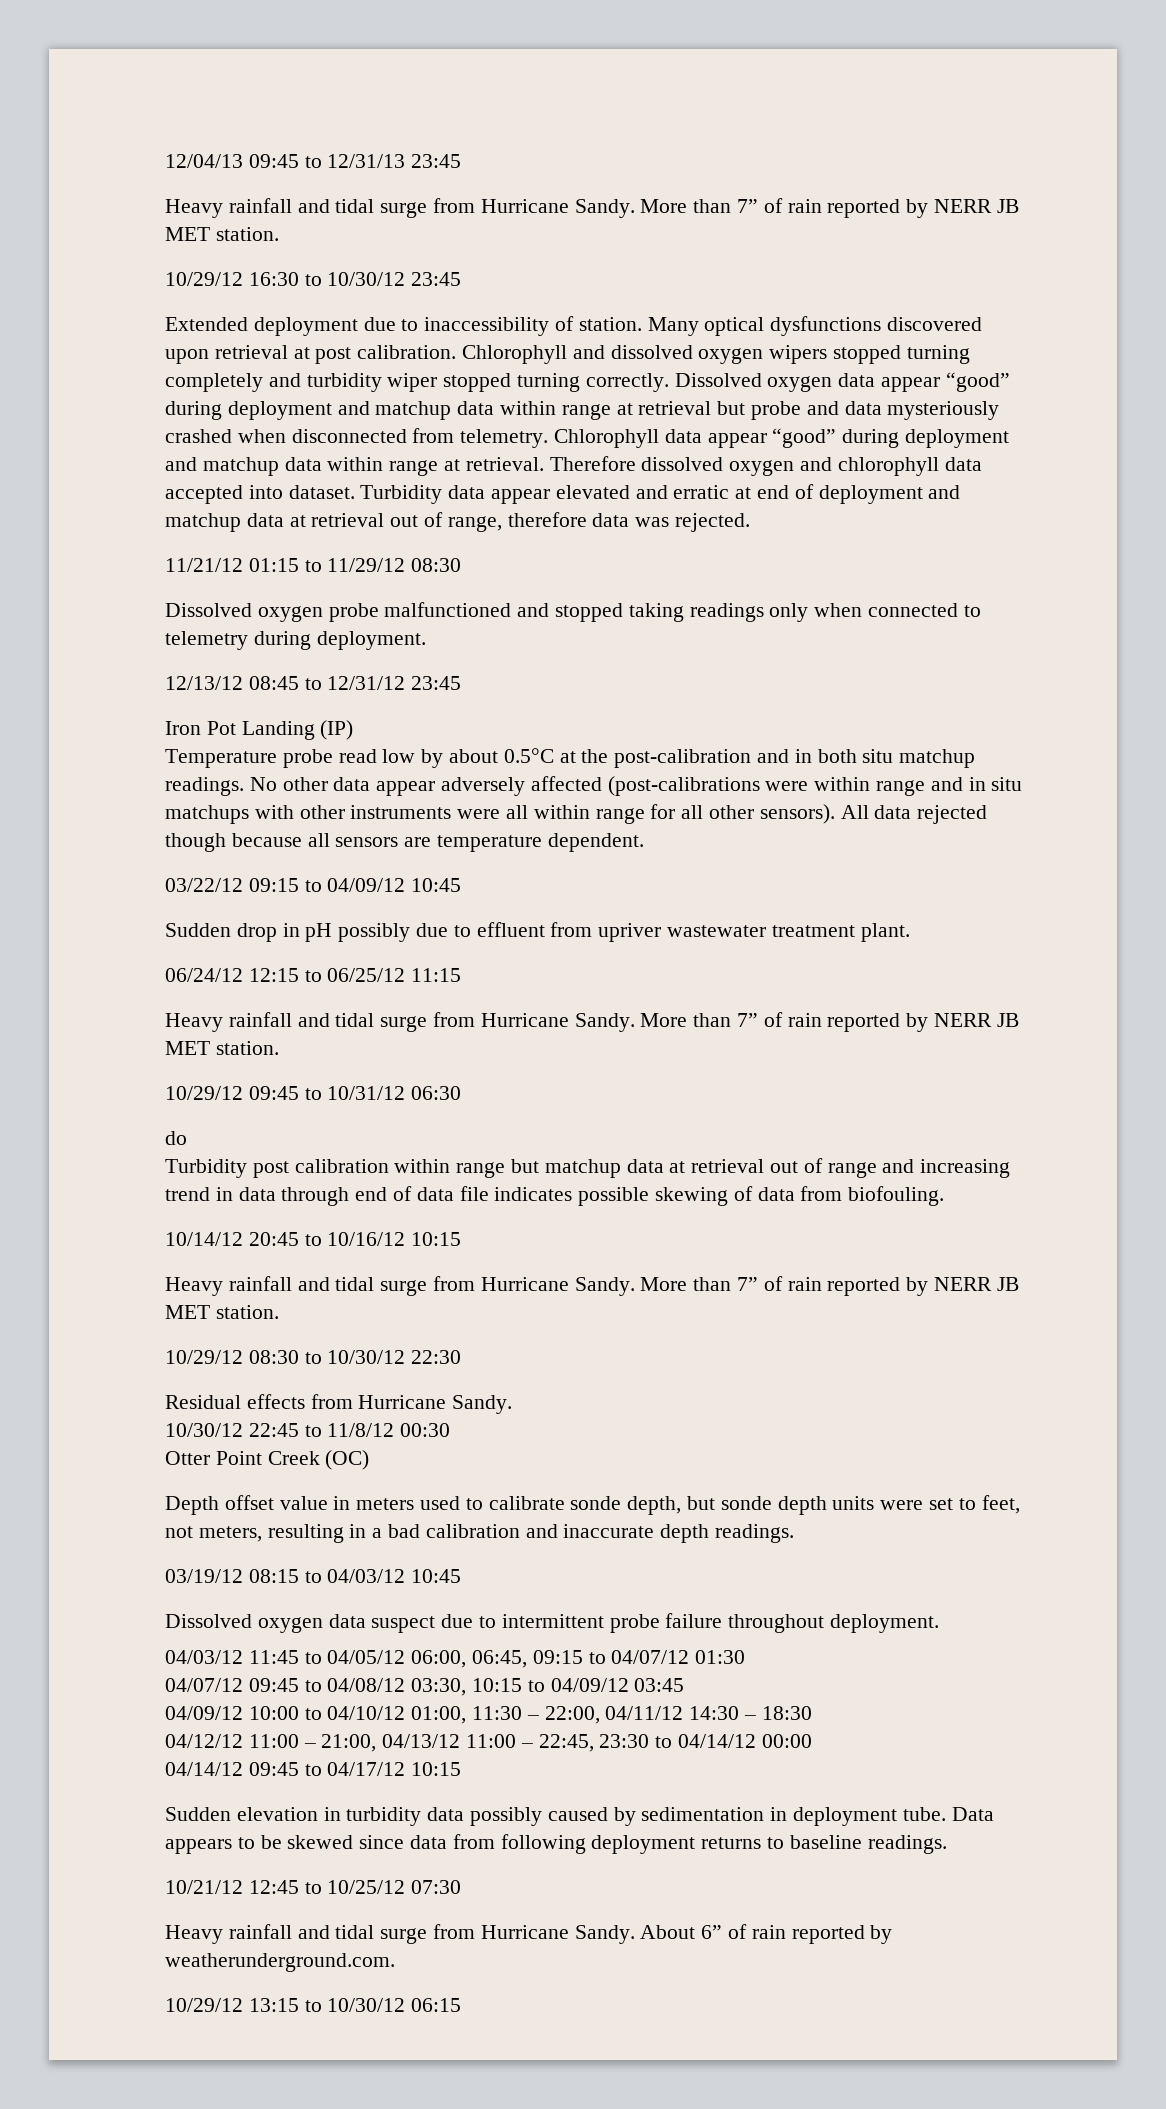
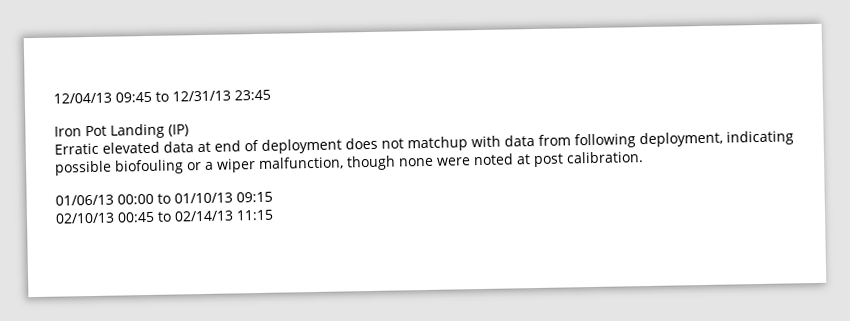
[165,198,1019,218] [165,227,279,241] [165,272,462,286] [165,316,983,336] [165,345,970,364] [165,372,1010,392] [165,401,1000,420] [165,428,1010,448] [165,456,982,476] [165,484,961,504] [165,512,751,532] [165,558,462,572] [165,602,981,622] [165,631,426,650] [165,676,462,690] [165,720,354,740] [165,748,976,768] [165,776,1023,796] [165,804,988,824] [165,833,644,852] [165,878,462,892] [165,922,910,942] [165,968,462,982] [165,1012,1019,1032] [165,1041,279,1055] [165,1086,462,1100] [165,1131,187,1145] [165,1158,1011,1178] [165,1186,945,1206] [165,1232,462,1246] [165,1276,1019,1296] [165,1305,279,1319] [165,1350,462,1364] [165,1394,513,1414] [165,1423,451,1437] [165,1450,370,1470] [165,1495,1020,1515] [165,1524,795,1543] [165,1569,462,1583] [165,1613,940,1633] [165,1650,746,1668] [165,1678,685,1696] [165,1706,812,1724] [165,1734,812,1752] [165,1762,462,1776] [165,1807,994,1826] [165,1834,947,1854] [165,1880,462,1894] [165,1924,893,1944] [165,1953,395,1972] [165,1998,462,2012] Heavy rainfall and tidal surge from Hurricane Sandy. More than 7” of rain reported by NERR JB MET station. // 10/29/12 16:30 to 10/30/12 23:45 // Extended deployment due to inaccessibility of station. Many optical dysfunctions discovered upon retrieval at post calibration. Chlorophyll and dissolved oxygen wipers stopped turning completely and turbidity wiper stopped turning correctly. Dissolved oxygen data appear “good” during deployment and matchup data within range at retrieval but probe and data mysteriously crashed when disconnected from telemetry. Chlorophyll data appear “good” during deployment and matchup data within range at retrieval. Therefore dissolved oxygen and chlorophyll data accepted into dataset. Turbidity data appear elevated and erratic at end of deployment and matchup data at retrieval out of range, therefore data was rejected. // 11/21/12 01:15 to 11/29/12 08:30 // Dissolved oxygen probe malfunctioned and stopped taking readings only when connected to telemetry during deployment. // 12/13/12 08:45 to 12/31/12 23:45 // Iron Pot Landing (IP) // Temperature probe read low by about 0.5°C at the post-calibration and in both situ matchup readings. No other data appear adversely affected (post-calibrations were within range and in situ matchups with other instruments were all within range for all other sensors). All data rejected though because all sensors are temperature dependent. // 03/22/12 09:15 to 04/09/12 10:45 // Sudden drop in pH possibly due to effluent from upriver wastewater treatment plant. // 06/24/12 12:15 to 06/25/12 11:15 // Heavy rainfall and tidal surge from Hurricane Sandy. More than 7” of rain reported by NERR JB MET station. // 10/29/12 09:45 to 10/31/12 06:30 // do // Turbidity post calibration within range but matchup data at retrieval out of range and increasing trend in data through end of data file indicates possible skewing of data from biofouling. // 10/14/12 20:45 to 10/16/12 10:15 // Heavy rainfall and tidal surge from Hurricane Sandy. More than 7” of rain reported by NERR JB MET station. // 10/29/12 08:30 to 10/30/12 22:30 // Residual effects from Hurricane Sandy. // 10/30/12 22:45 to 11/8/12 00:30 // Otter Point Creek (OC) // Depth offset value in meters used to calibrate sonde depth, but sonde depth units were set to feet, not meters, resulting in a bad calibration and inaccurate depth readings. // 03/19/12 08:15 to 04/03/12 10:45 // Dissolved oxygen data suspect due to intermittent probe failure throughout deployment. // 04/03/12 11:45 to 04/05/12 06:00, 06:45, 09:15 to 04/07/12 01:30 // 04/07/12 09:45 to 04/08/12 03:30, 10:15 to 04/09/12 03:45 // 04/09/12 10:00 to 04/10/12 01:00, 11:30 – 22:00, 04/11/12 14:30 – 18:30 // 04/12/12 11:00 – 21:00, 04/13/12 11:00 – 22:45, 23:30 to 04/14/12 00:00 // 04/14/12 09:45 to 04/17/12 10:15 // Sudden elevation in turbidity data possibly caused by sedimentation in deployment tube. Data appears to be skewed since data from following deployment returns to baseline readings. // 10/21/12 12:45 to 10/25/12 07:30 // Heavy rainfall and tidal surge from Hurricane Sandy. About 6” of rain reported by weatherunderground.com. // 10/29/12 13:15 to 10/30/12 06:15 -> [54,123,189,139] [54,130,794,155] [54,151,644,176] [55,191,273,206] [55,209,274,224] Iron Pot Landing (IP) // Erratic elevated data at end of deployment does not matchup with data from following deployment, indicating possible biofouling or a wiper malfunction, though none were noted at post calibration. // 01/06/13 00:00 to 01/10/13 09:15 // 02/10/13 00:45 to 02/14/13 11:15

